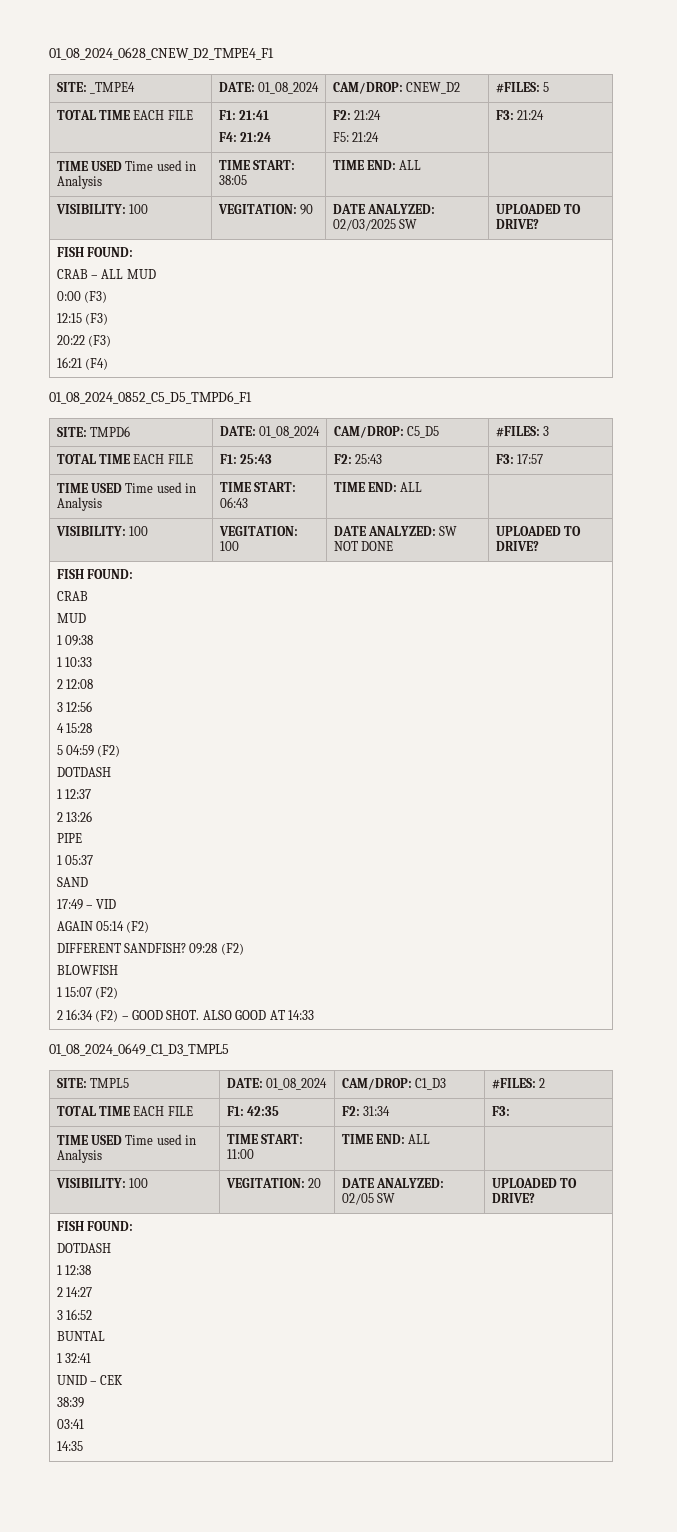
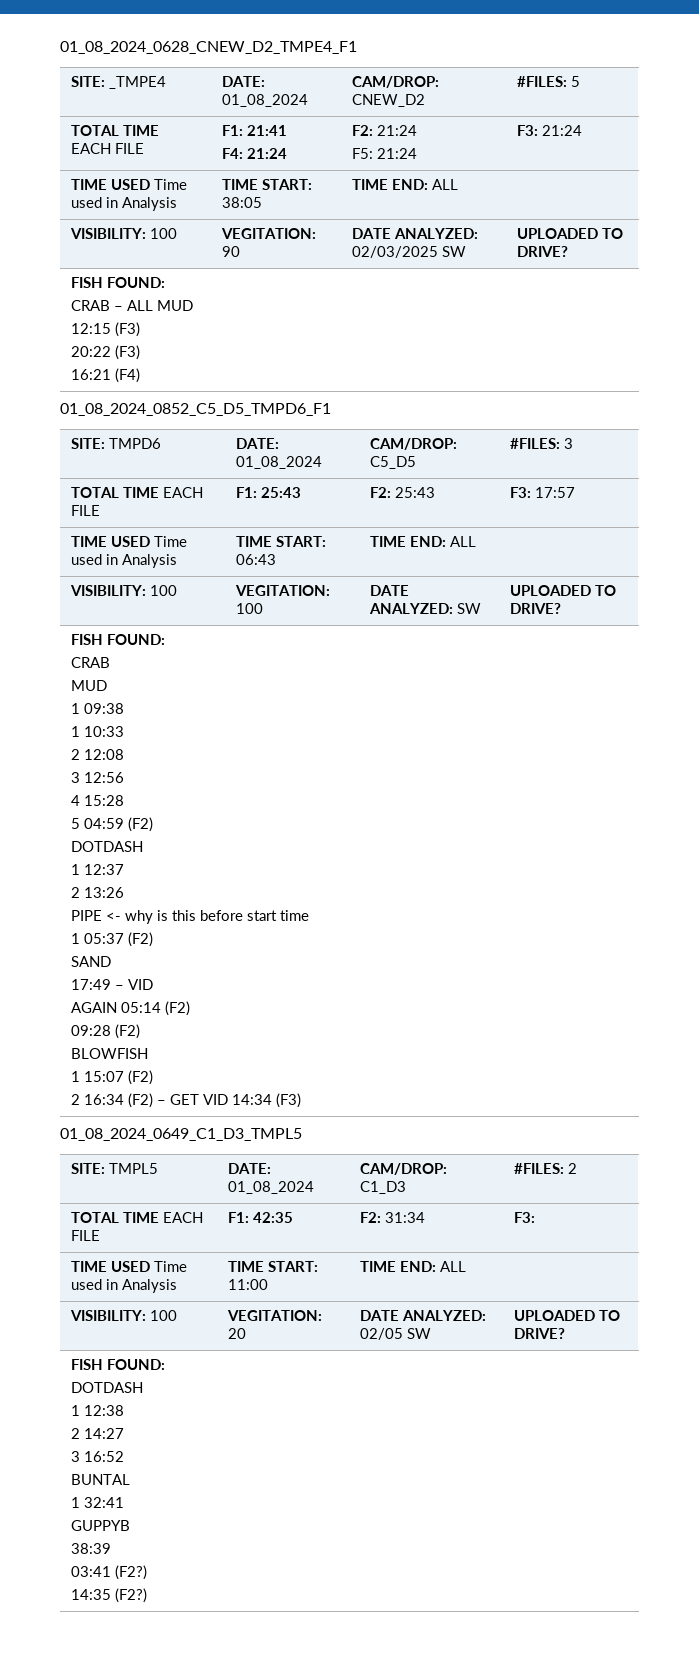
[56,291,107,303] // 0:00 (F3) -> (193, 305) none
[333,541,393,551] NOT DONE -> (481, 608) none
(82, 838) none -> [105,910,309,924] <- why is this before start time
(93, 860) none -> [127,932,153,947] (F2)
[56,943,186,953] DIFFERENT SANDFISH? -> (190, 1008) none
[132,1010,314,1020] GOOD SHOT. ALSO GOOD AT 14:33 -> [169,1093,301,1108] GET VID 14:34 (F3)
[56,1375,124,1385] UNID – CEK -> [70,1520,130,1531] GUPPYB
(84, 1424) none -> [114,1565,147,1580] (F2?)
(83, 1446) none -> [114,1588,147,1603] (F2?)

